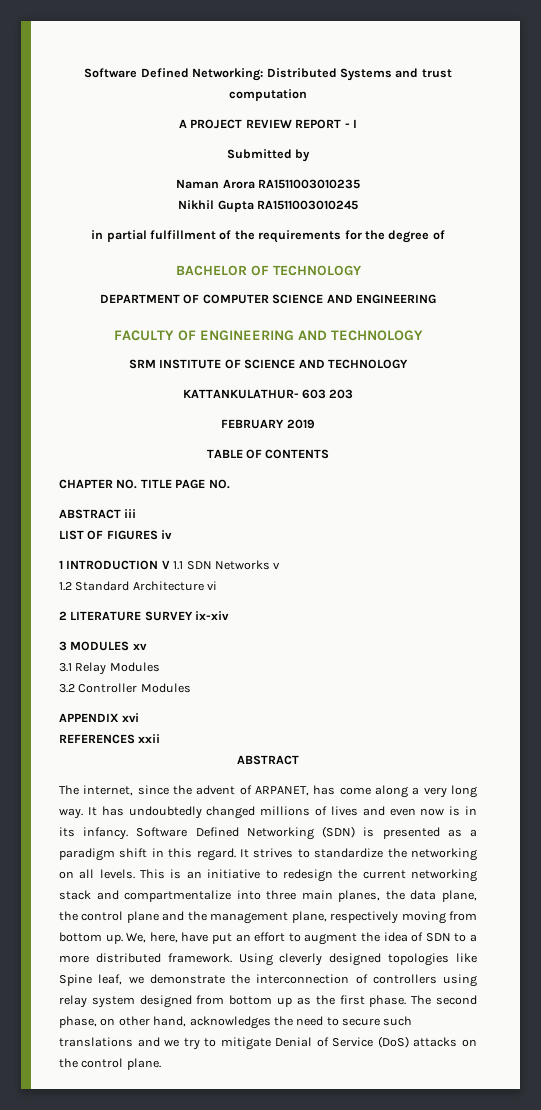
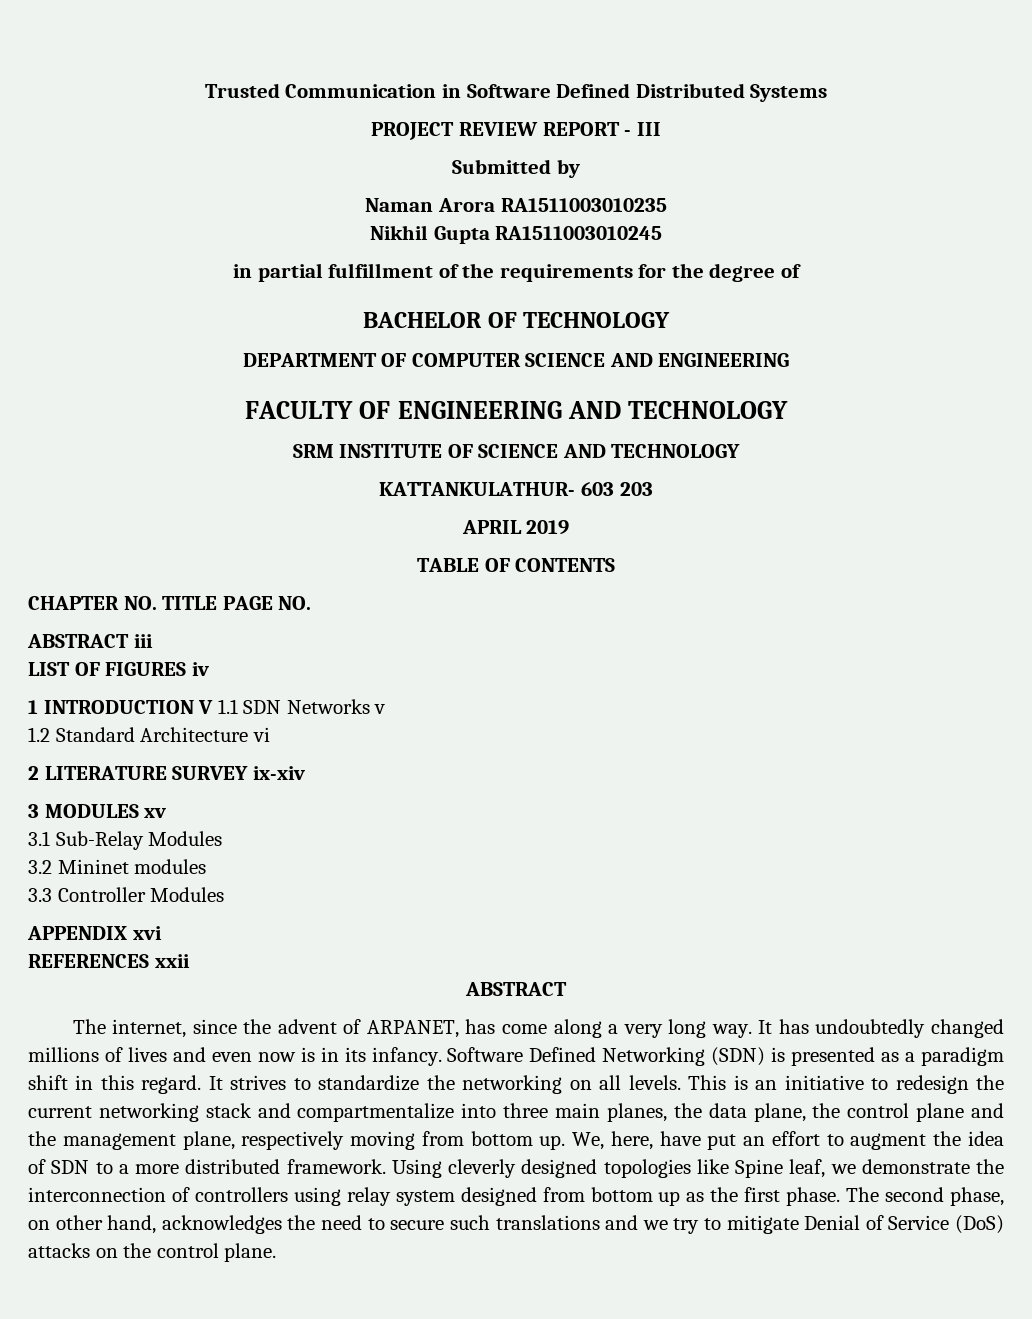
[84,68,264,81] Software Defined Networking: -> [204,83,631,98] Trusted Communication in Software Defined
[395,68,452,78] [229,89,307,101] [179,119,188,128] and trust computation // A -> (828, 93) //
[352,119,357,128] I -> [636,122,661,136] III
[221,419,285,429] FEBRUARY -> [461,520,522,534] APRIL
[75,662,107,675] Relay -> [55,831,144,850] Sub-Relay
(75, 688) none -> [57,859,207,874] [28,888,52,902] Mininet modules // 3.3

